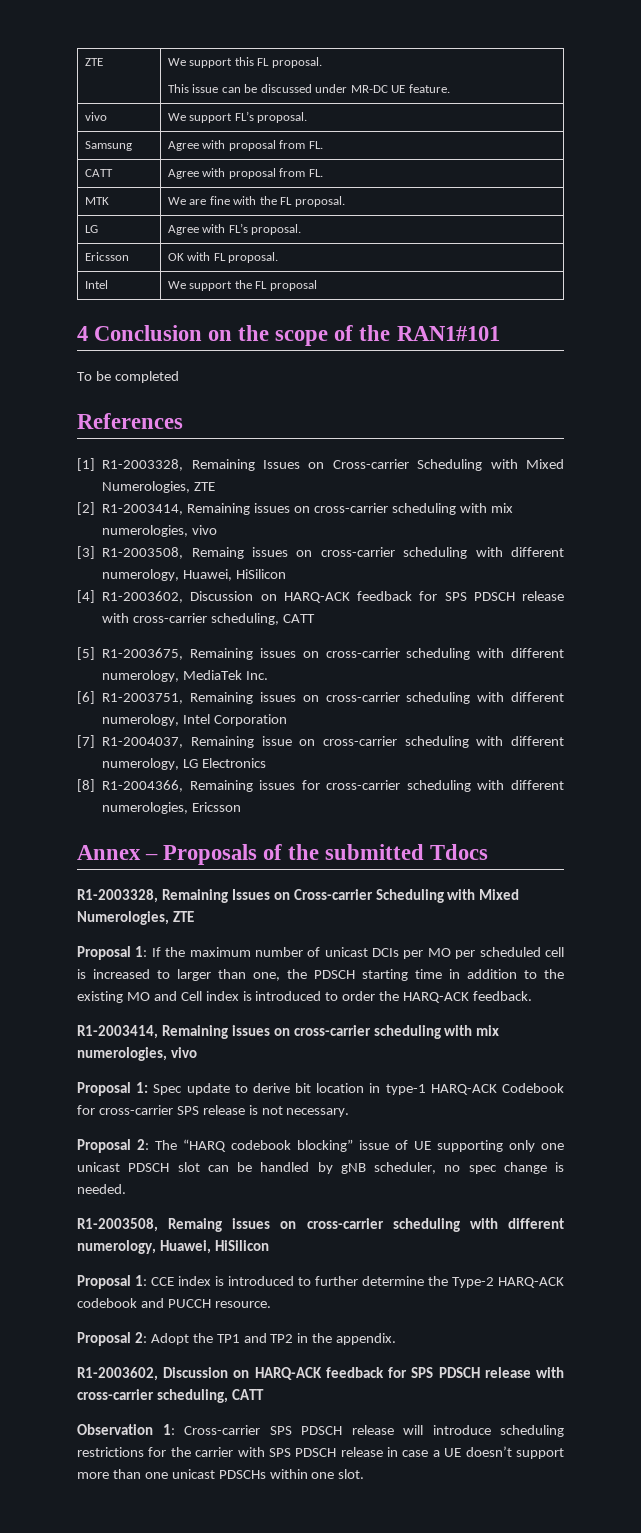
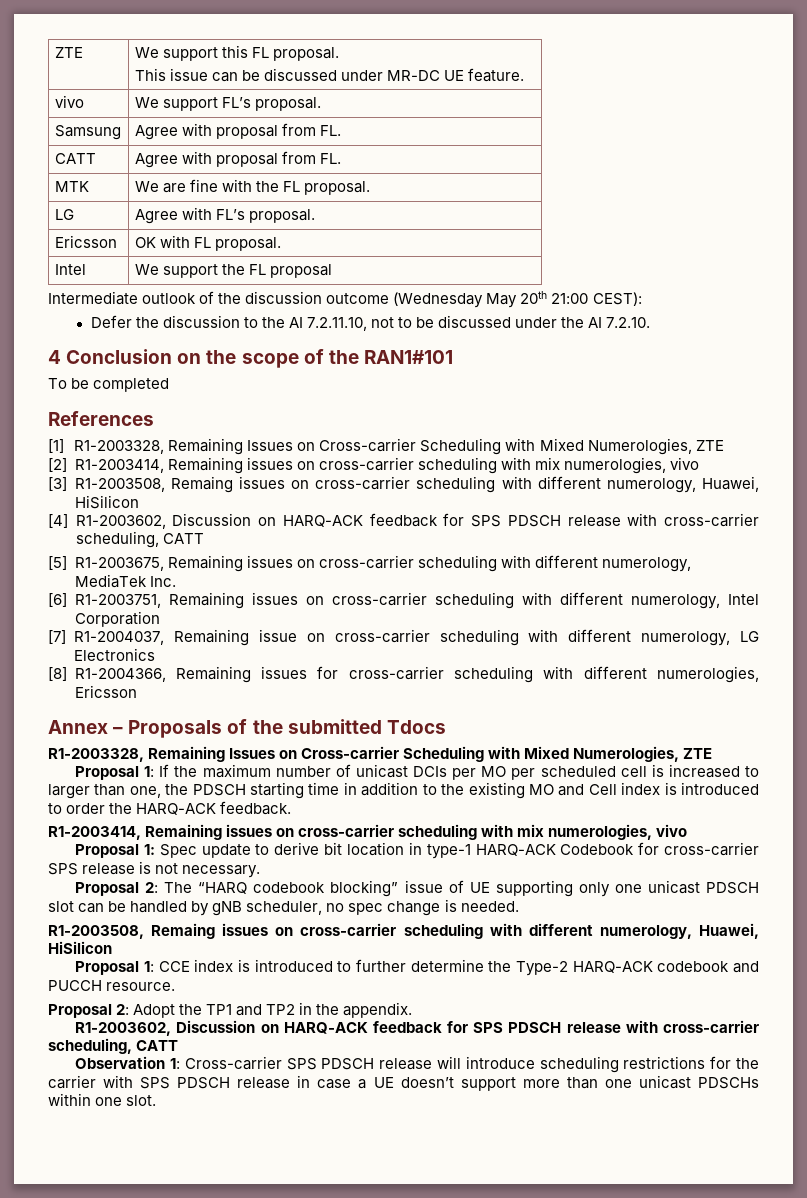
(317, 285) none -> [48,291,642,308] [90,315,651,331] // Intermediate outlook of the discussion outcome (Wednesday May 20th 21:00 CEST): // Defer the discussion to the AI 7.2.11.10, not to be discussed under the AI 7.2.10.

